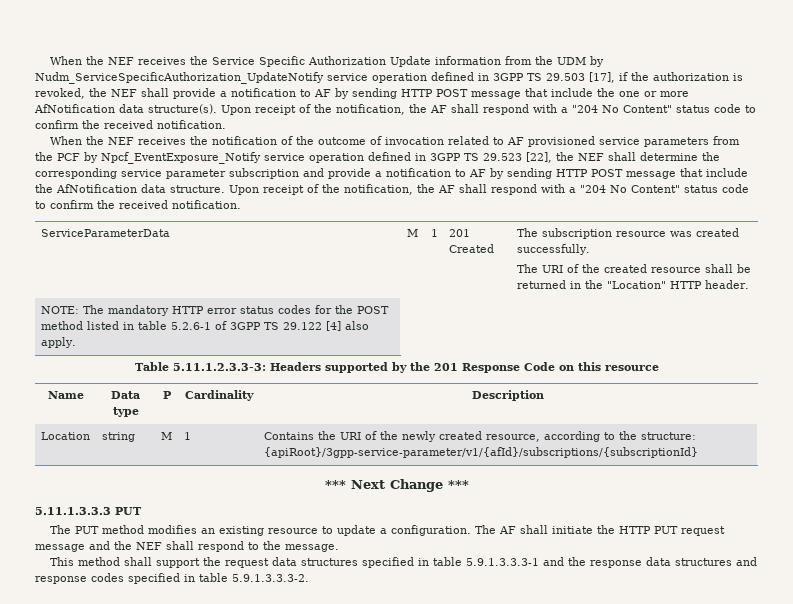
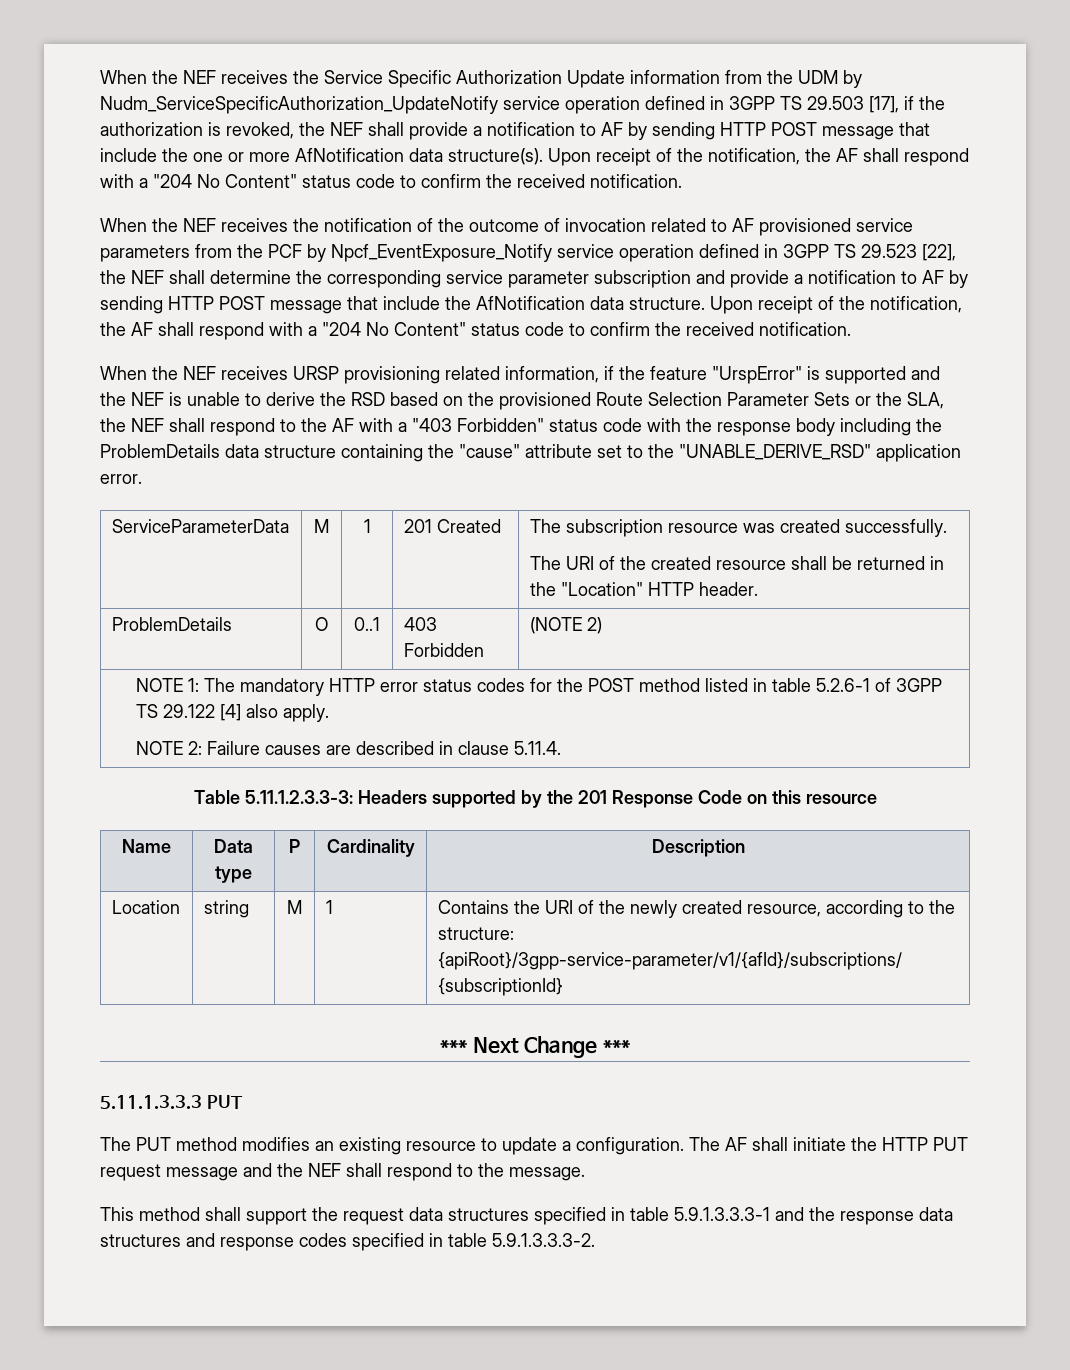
(241, 204) none -> [100,366,940,384] [100,392,944,410] [100,418,942,436] [100,444,961,462] [100,474,142,484] // When the NEF receives URSP provisioning related information, if the feature "UrspError" is supported and the NEF is unable to derive the RSD based on the provisioned Route Selection Parameter Sets or the SLA, the NEF shall respond to the AF with a "403 Forbidden" status code with the response body including the ProblemDetails data structure containing the "cause" attribute set to the "UNABLE_DERIVE_RSD" application error.
[40,306,79,314] NOTE: -> [111,617,232,631] [315,617,328,631] [354,617,380,631] [403,617,437,631] [403,643,484,657] [529,617,602,634] [136,678,200,692] ProblemDetails | O | 0..1 | 403 Forbidden | (NOTE 2) // NOTE 1:
(76, 342) none -> [136,741,562,755] // NOTE 2: Failure causes are described in clause 5.11.4.

